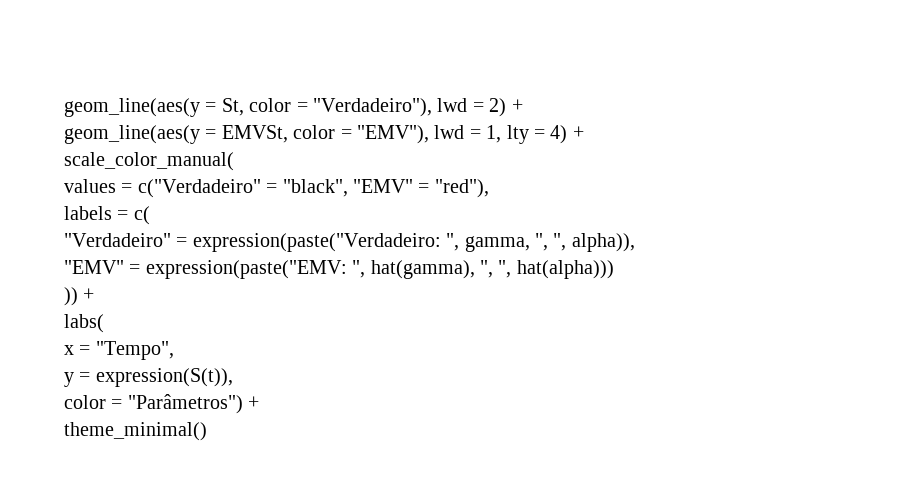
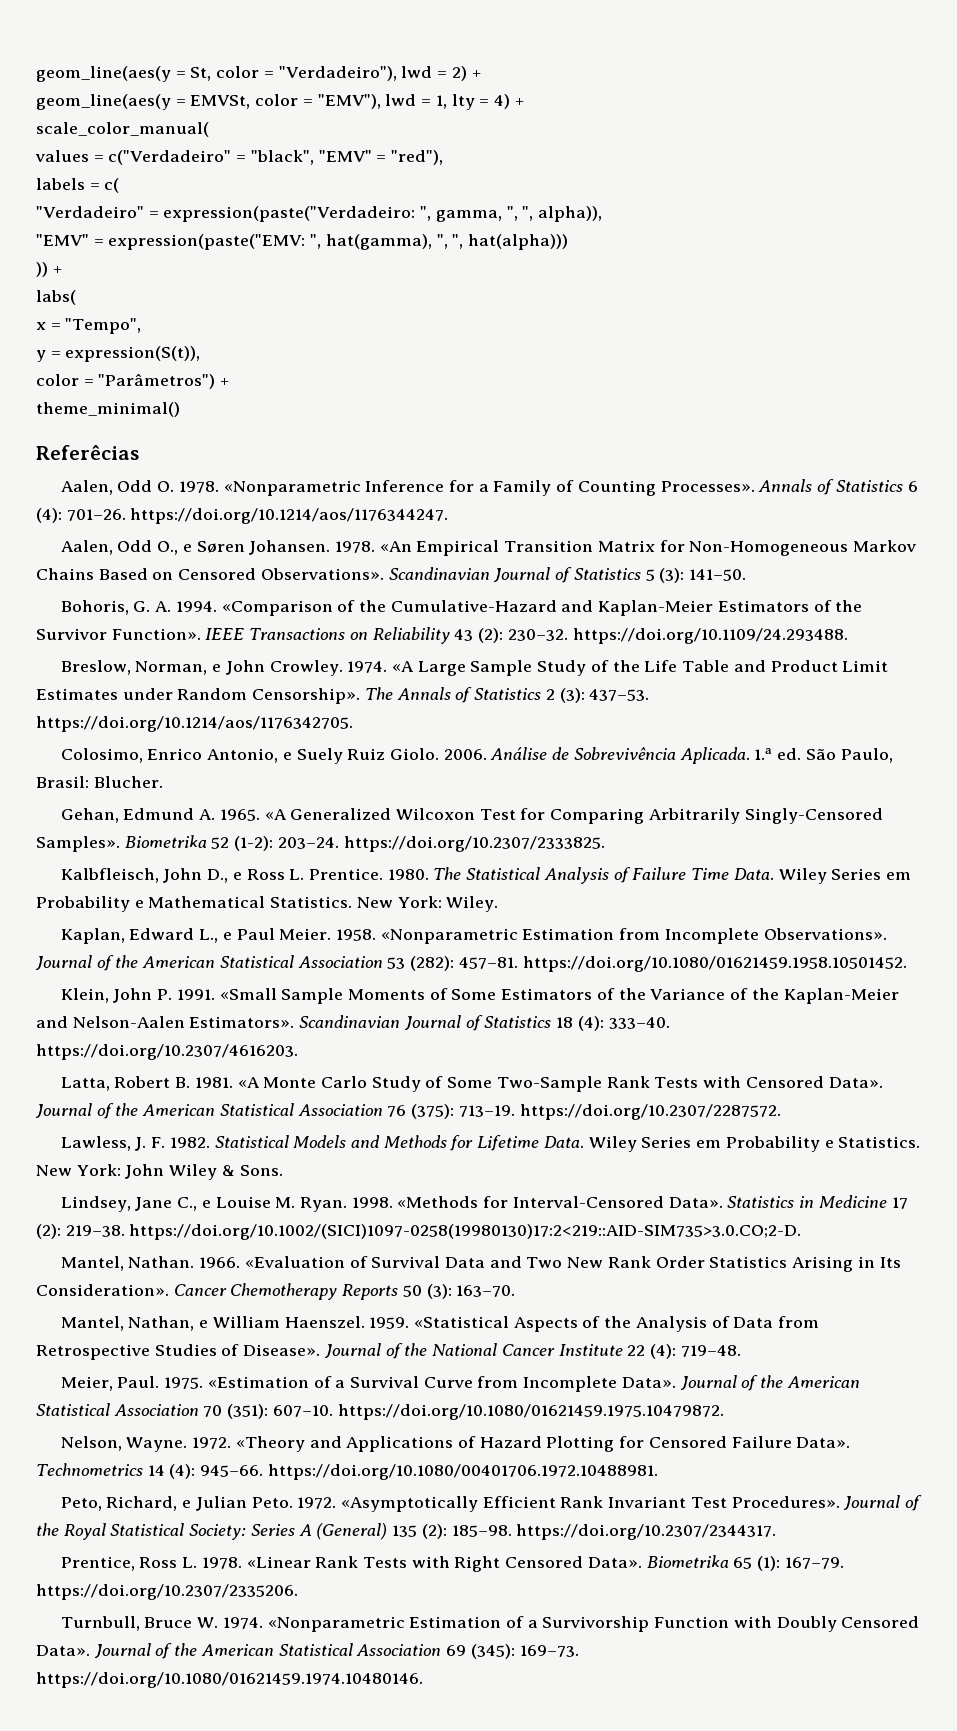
(207, 431) none -> [36,445,139,460] [60,479,918,496] [36,508,449,524] [60,540,917,556] [36,567,746,583] [60,600,863,616] [36,627,848,644] [60,660,889,676] [36,687,650,704] [36,716,353,732] [60,747,893,764] [36,776,163,788] [60,808,883,824] [36,835,605,852] [60,867,912,884] [36,896,499,912] [60,928,887,944] [35,955,907,972] [60,988,899,1004] [36,1015,670,1031] [36,1044,298,1060] [60,1076,883,1092] [35,1103,781,1120] [60,1135,921,1152] [36,1164,283,1180] [60,1195,908,1212] [36,1224,802,1240] [60,1256,901,1272] [36,1283,516,1300] [60,1316,820,1332] [36,1343,741,1360] [60,1375,860,1392] [36,1403,724,1420] [60,1436,851,1452] [36,1463,658,1480] [60,1495,923,1512] [36,1523,777,1540] [60,1555,844,1572] [36,1584,298,1600] [60,1616,920,1632] [36,1643,579,1659] [36,1672,423,1688] // Referêcias // Aalen, Odd O. 1978. «Nonparametric Inference for a Family of Counting Processes». Annals of Statistics 6 (4): 701–26. https://doi.org/10.1214/aos/1176344247. // Aalen, Odd O., e Søren Johansen. 1978. «An Empirical Transition Matrix for Non-Homogeneous Markov Chains Based on Censored Observations». Scandinavian Journal of Statistics 5 (3): 141–50. // Bohoris, G. A. 1994. «Comparison of the Cumulative-Hazard and Kaplan-Meier Estimators of the Survivor Function». IEEE Transactions on Reliability 43 (2): 230–32. https://doi.org/10.1109/24.293488. // Breslow, Norman, e John Crowley. 1974. «A Large Sample Study of the Life Table and Product Limit Estimates under Random Censorship». The Annals of Statistics 2 (3): 437–53. https://doi.org/10.1214/aos/1176342705. // Colosimo, Enrico Antonio, e Suely Ruiz Giolo. 2006. Análise de Sobrevivência Aplicada. 1.ª ed. São Paulo, Brasil: Blucher. // Gehan, Edmund A. 1965. «A Generalized Wilcoxon Test for Comparing Arbitrarily Singly-Censored Samples». Biometrika 52 (1-2): 203–24. https://doi.org/10.2307/2333825. // Kalbfleisch, John D., e Ross L. Prentice. 1980. The Statistical Analysis of Failure Time Data. Wiley Series em Probability e Mathematical Statistics. New York: Wiley. // Kaplan, Edward L., e Paul Meier. 1958. «Nonparametric Estimation from Incomplete Observations». Journal of the American Statistical Association 53 (282): 457–81. https://doi.org/10.1080/01621459.1958.10501452. // Klein, John P. 1991. «Small Sample Moments of Some Estimators of the Variance of the Kaplan-Meier and Nelson-Aalen Estimators». Scandinavian Journal of Statistics 18 (4): 333–40. https://doi.org/10.2307/4616203. // Latta, Robert B. 1981. «A Monte Carlo Study of Some Two-Sample Rank Tests with Censored Data». Journal of the American Statistical Association 76 (375): 713–19. https://doi.org/10.2307/2287572. // Lawless, J. F. 1982. Statistical Models and Methods for Lifetime Data. Wiley Series em Probability e Statistics. New York: John Wiley & Sons. // Lindsey, Jane C., e Louise M. Ryan. 1998. «Methods for Interval-Censored Data». Statistics in Medicine 17 (2): 219–38. https://doi.org/10.1002/(SICI)1097-0258(19980130)17:2<219::AID-SIM735>3.0.CO;2-D. // Mantel, Nathan. 1966. «Evaluation of Survival Data and Two New Rank Order Statistics Arising in Its Consideration». Cancer Chemotherapy Reports 50 (3): 163–70. // Mantel, Nathan, e William Haenszel. 1959. «Statistical Aspects of the Analysis of Data from Retrospective Studies of Disease». Journal of the National Cancer Institute 22 (4): 719–48. // Meier, Paul. 1975. «Estimation of a Survival Curve from Incomplete Data». Journal of the American Statistical Association 70 (351): 607–10. https://doi.org/10.1080/01621459.1975.10479872. // Nelson, Wayne. 1972. «Theory and Applications of Hazard Plotting for Censored Failure Data». Technometrics 14 (4): 945–66. https://doi.org/10.1080/00401706.1972.10488981. // Peto, Richard, e Julian Peto. 1972. «Asymptotically Efficient Rank Invariant Test Procedures». Journal of the Royal Statistical Society: Series A (General) 135 (2): 185–98. https://doi.org/10.2307/2344317. // Prentice, Ross L. 1978. «Linear Rank Tests with Right Censored Data». Biometrika 65 (1): 167–79. https://doi.org/10.2307/2335206. // Turnbull, Bruce W. 1974. «Nonparametric Estimation of a Survivorship Function with Doubly Censored Data». Journal of the American Statistical Association 69 (345): 169–73. https://doi.org/10.1080/01621459.1974.10480146.

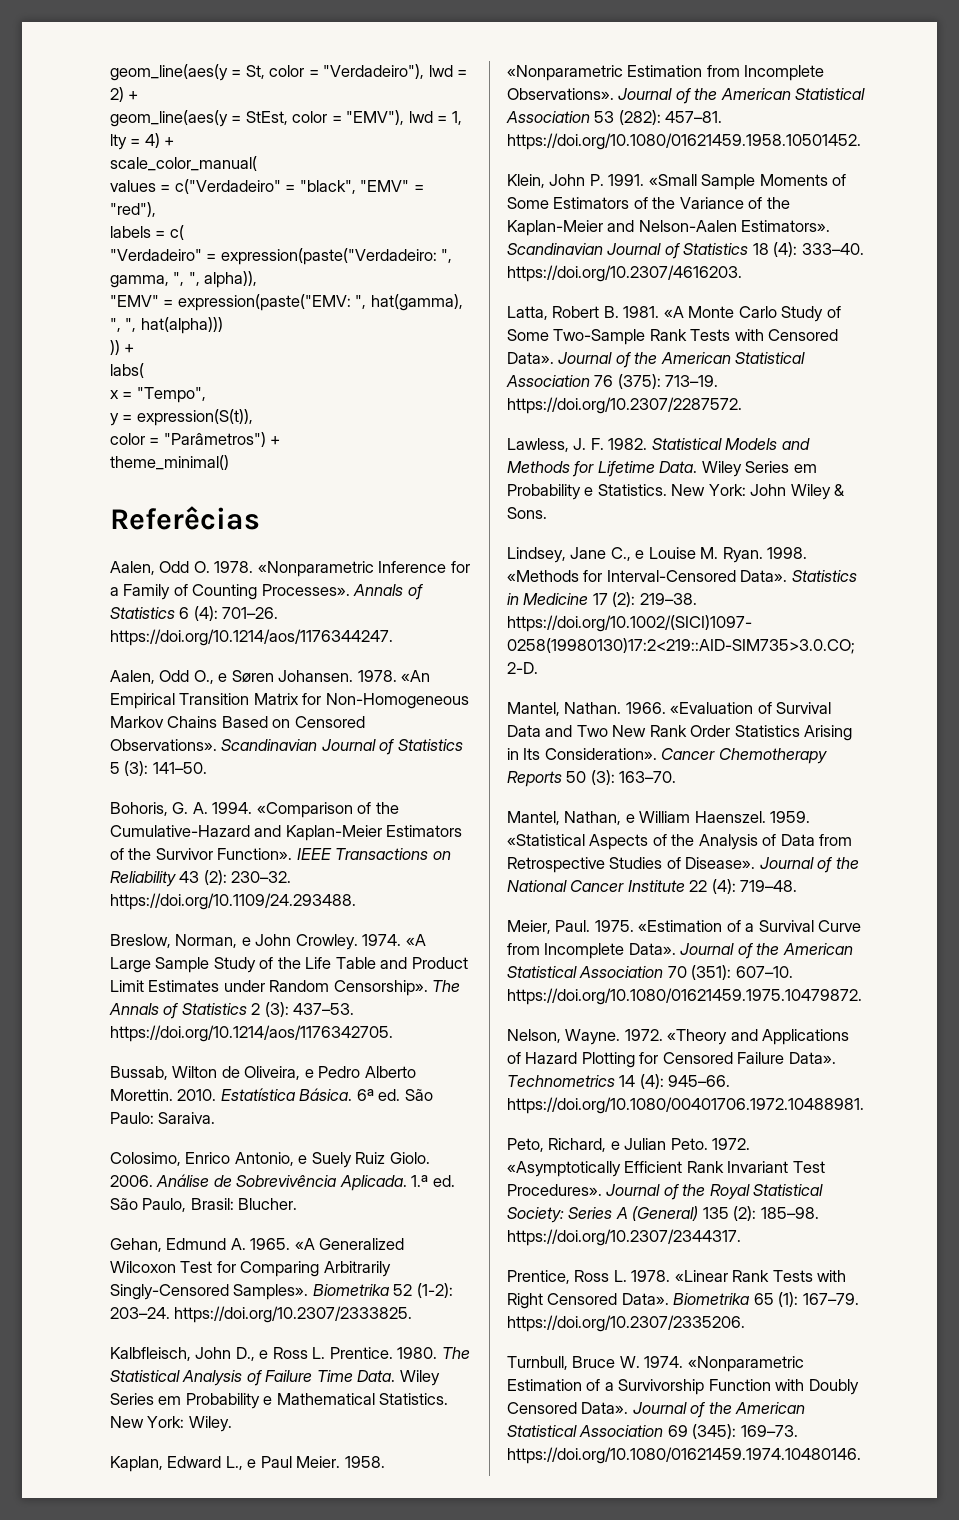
[190,95,251,109] EMVSt, -> [245,111,288,125] StEst,
(353, 724) none -> [110,1066,416,1080] [110,1088,433,1101] [110,1112,216,1124] // Bussab, Wilton de Oliveira, e Pedro Alberto Morettin. 2010. Estatística Básica. 6ª ed. São Paulo: Saraiva.

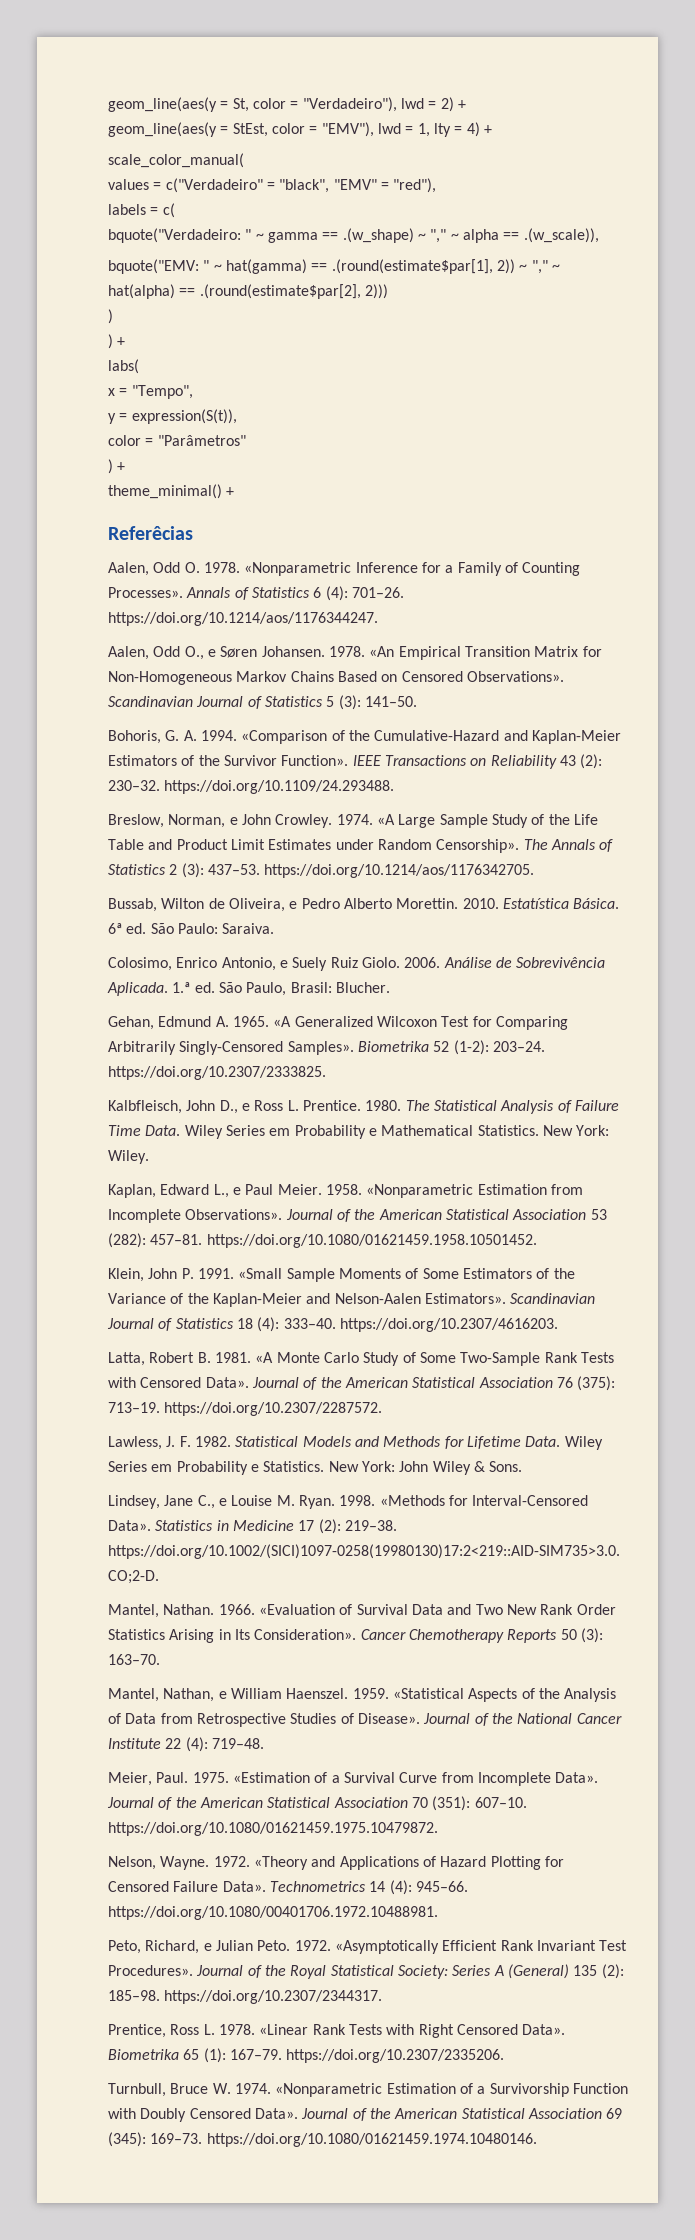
[110,248,453,265] [110,271,258,288] [110,294,463,311] [110,317,223,334] [110,340,120,355] "Verdadeiro" = expression(paste("Verdadeiro: ", gamma, ", ", alpha)), // "EMV" = expression(paste("EMV: ", hat(gamma), ", ", hat(alpha))) // )) -> [108,228,599,243] [108,259,560,274] [108,284,388,299] [108,309,113,324] [108,334,113,349] bquote("Verdadeiro: " ~ gamma == .(w_shape) ~ "," ~ alpha == .(w_scale)), // bquote("EMV: " ~ hat(gamma) == .(round(estimate$par[1], 2)) ~ "," ~ hat(alpha) == .(round(estimate$par[2], 2))) // ) // )
[163,432,266,447] "Parâmetros") -> [157,435,246,446] [108,459,113,474] "Parâmetros" // )
(229, 462) none -> [226,487,235,496] +

